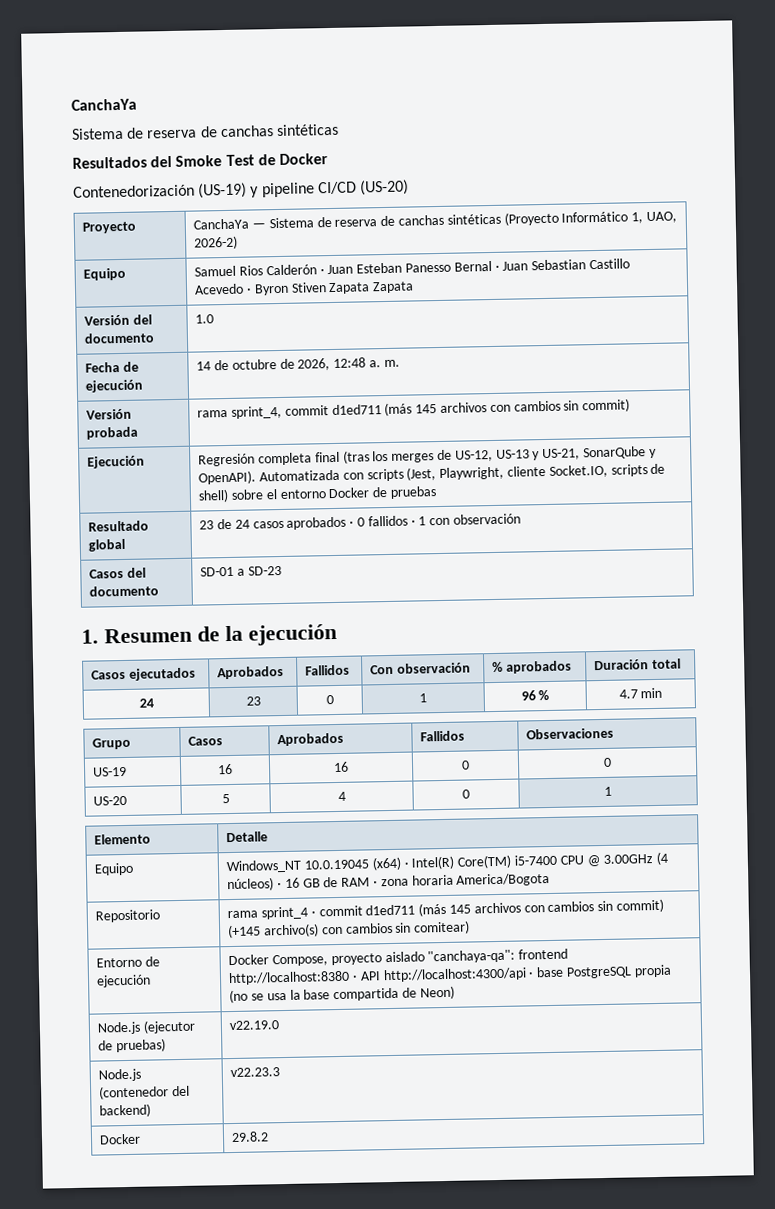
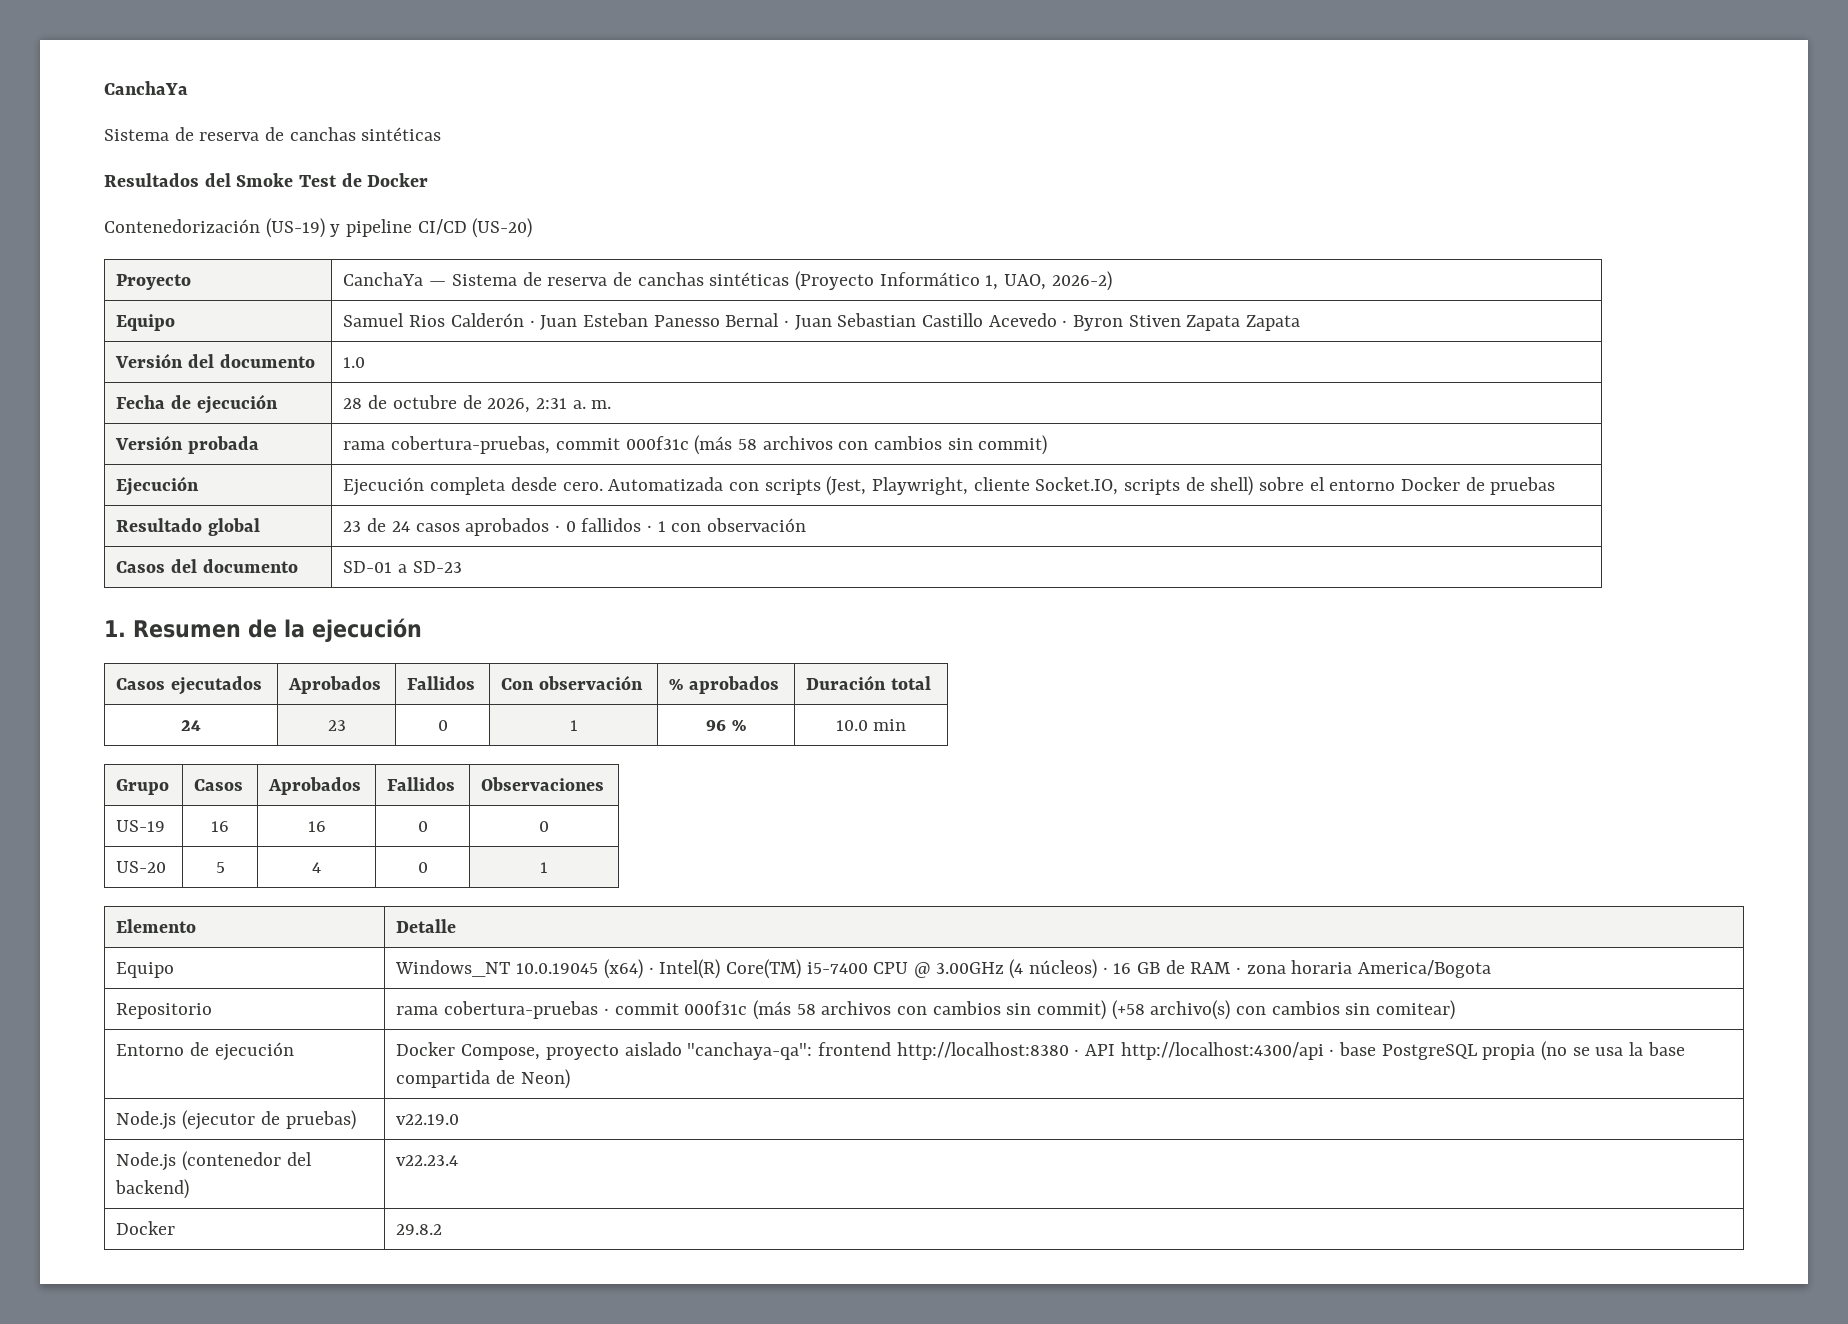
[196,361,212,371] 14 -> [343,398,363,409] 28
[333,357,367,368] 12:48 -> [535,398,567,409] 2:31
[231,402,438,419] sprint_4, commit d1ed711 (más 145 -> [391,435,757,455] cobertura-pruebas, commit 000f31c (más 58
[198,446,657,467] [198,470,257,485] Regresión completa final (tras los merges de US-12, US-13 y US-21, SonarQube y OpenAPI). -> [343,477,603,496] Ejecución completa desde cero.
[618,689,638,699] 4.7 -> [835,720,868,731] 10.0
[261,906,309,920] sprint_4 -> [444,1001,599,1019] cobertura-pruebas
[365,898,664,917] [228,924,262,939] d1ed711 (más 145 archivos con cambios sin commit) (+145 -> [684,1000,1145,1020] 000f31c (más 58 archivos con cambios sin commit) (+58
[230,1067,281,1078] v22.23.3 -> [396,1155,459,1166] v22.23.4

